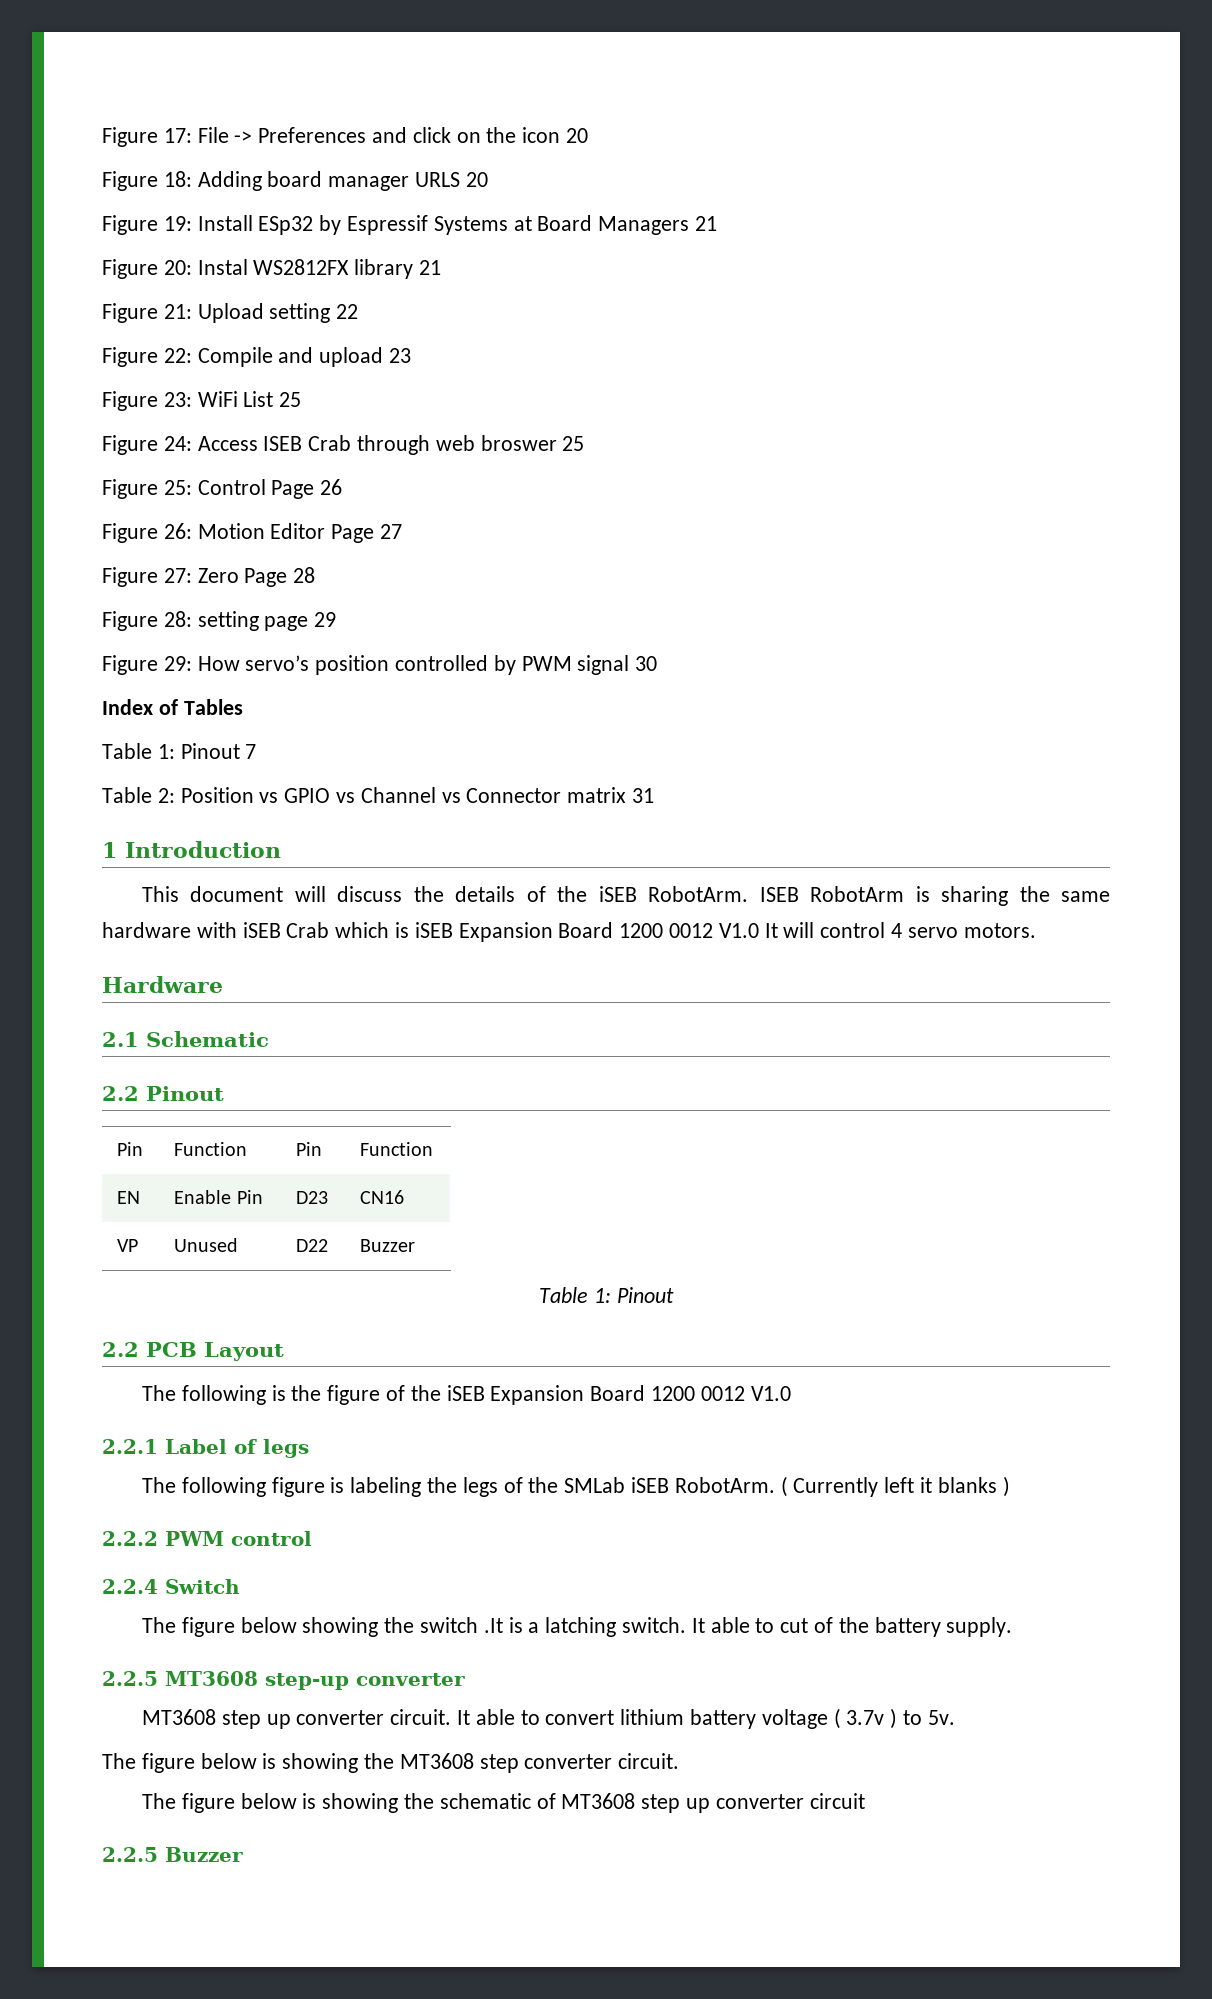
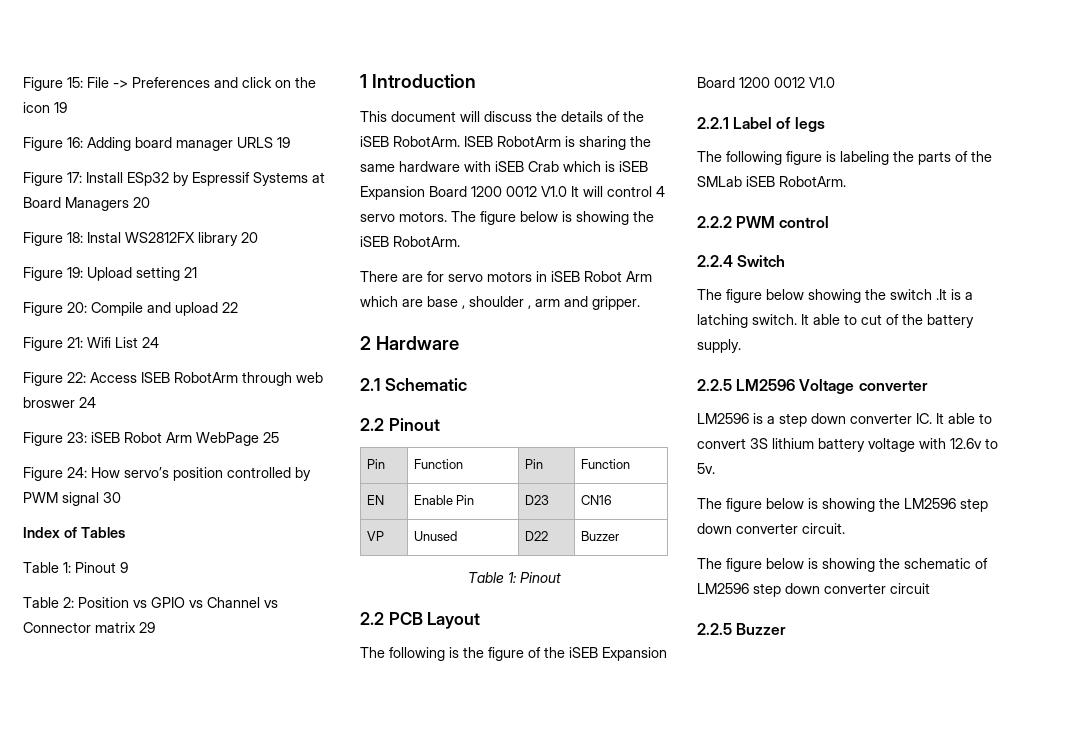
[102,127,192,147] Figure 17: -> [23,77,83,91] Figure 15:
[566,128,589,143] [102,171,192,191] 20 // Figure 18: -> [54,102,67,113] [23,137,83,151] 19 // Figure 16:
[465,172,488,187] [102,215,192,235] 20 // Figure 19: -> [277,137,290,148] [23,172,82,186] 19 // Figure 17:
(690, 225) none -> [133,197,150,208] [23,232,258,246] [23,267,180,281] 20 // Figure 18: Instal WS2812FX library 20 // Figure 19: Upload setting
[197,259,442,279] Instal WS2812FX library 21 -> [91,302,238,316] Compile and upload 22
[197,303,359,323] Upload setting 22 -> [87,337,159,348] Wifi List 24
[197,347,412,367] [102,391,302,411] [102,435,585,455] [102,479,343,499] [102,523,403,543] [102,567,316,587] [102,611,337,631] [102,655,192,675] Compile and upload 23 // Figure 23: WiFi List 25 // Figure 24: Access ISEB Crab through web broswer 25 // Figure 25: Control Page 26 // Figure 26: Motion Editor Page 27 // Figure 27: Zero Page 28 // Figure 28: setting page 29 // Figure 29: -> [90,372,323,386] [23,397,96,408] [23,432,279,446] [23,467,87,481] Access ISEB RobotArm through web broswer 24 // Figure 23: iSEB Robot Arm WebPage 25 // Figure 24:
[245,744,257,759] 7 -> [120,562,128,573] 9
[632,788,655,803] 31 -> [139,622,155,633] 29
(1036, 930) // -> [451,211,654,225] [360,236,460,247] [360,271,652,282] [360,296,640,310] [360,336,371,350] The figure below is showing the iSEB RobotArm. // There are for servo motors in iSEB Robot Arm which are base , shoulder , arm and gripper. // 2
[462,1477,498,1497] legs -> [918,151,951,165] parts
[780,1476,1010,1497] ( Currently left it blanks ) -> (846, 181) none
[165,1671,349,1690] MT3608 step-up -> [736,379,855,394] LM2596 Voltage
[141,1709,452,1729] MT3608 step up converter circuit. -> [697,413,932,427] LM2596 is a step down converter IC.
(615, 1717) none -> [750,438,768,449] 3S
[833,1708,898,1729] ( 3.7v ) -> [919,438,982,449] with 12.6v
[399,1753,519,1773] MT3608 step -> [904,498,988,512] [697,523,732,534] LM2596 step down
[561,1793,711,1813] MT3608 step up -> [697,583,820,597] LM2596 step down

